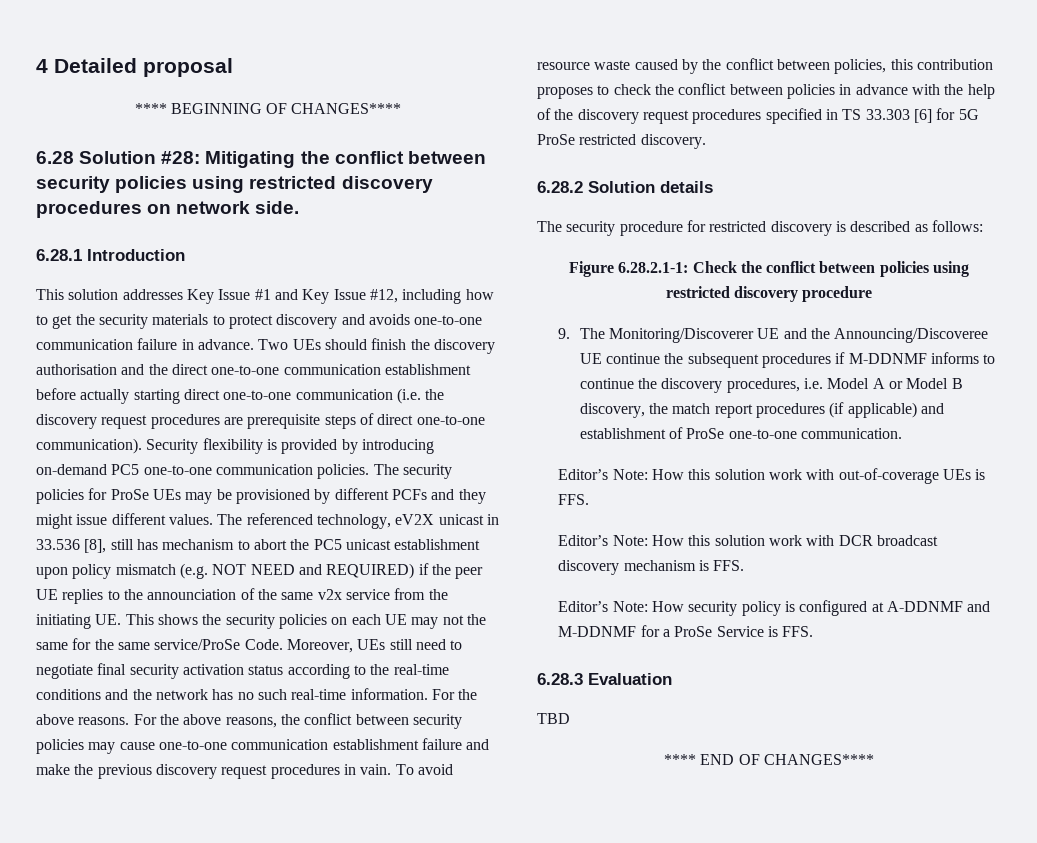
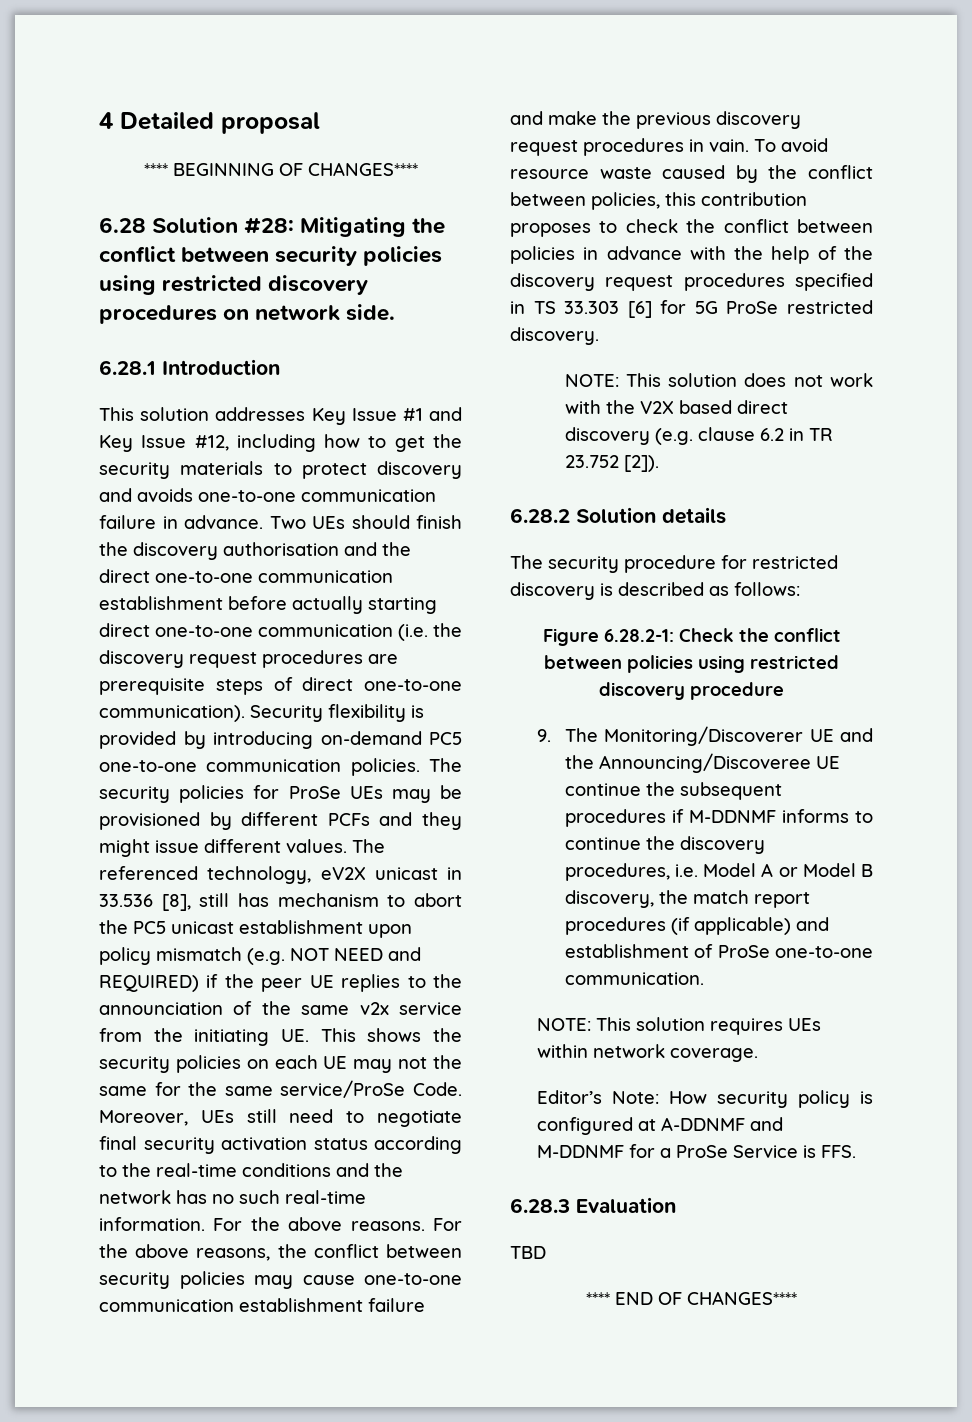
(706, 141) none -> [564,373,873,387] [564,400,788,414] [564,427,833,445] [564,455,659,472] // NOTE: This solution does not work with the V2X based direct discovery (e.g. clause 6.2 in TR 23.752 [2]).
[618,262,689,273] 6.28.2.1-1: -> [603,629,674,642] 6.28.2-1:
[558,468,986,484] [558,494,590,505] [558,535,938,546] [558,560,745,575] Editor’s Note: How this solution work with out-of-coverage UEs is FFS. // Editor’s Note: How this solution work with DCR broadcast discovery mechanism is FFS. -> [537,1017,822,1035] [537,1044,759,1062] NOTE: This solution requires UEs within network coverage.

